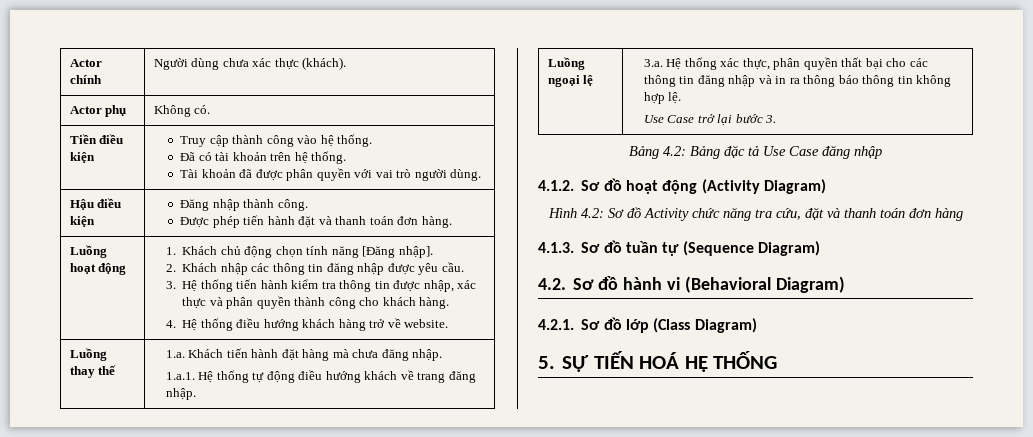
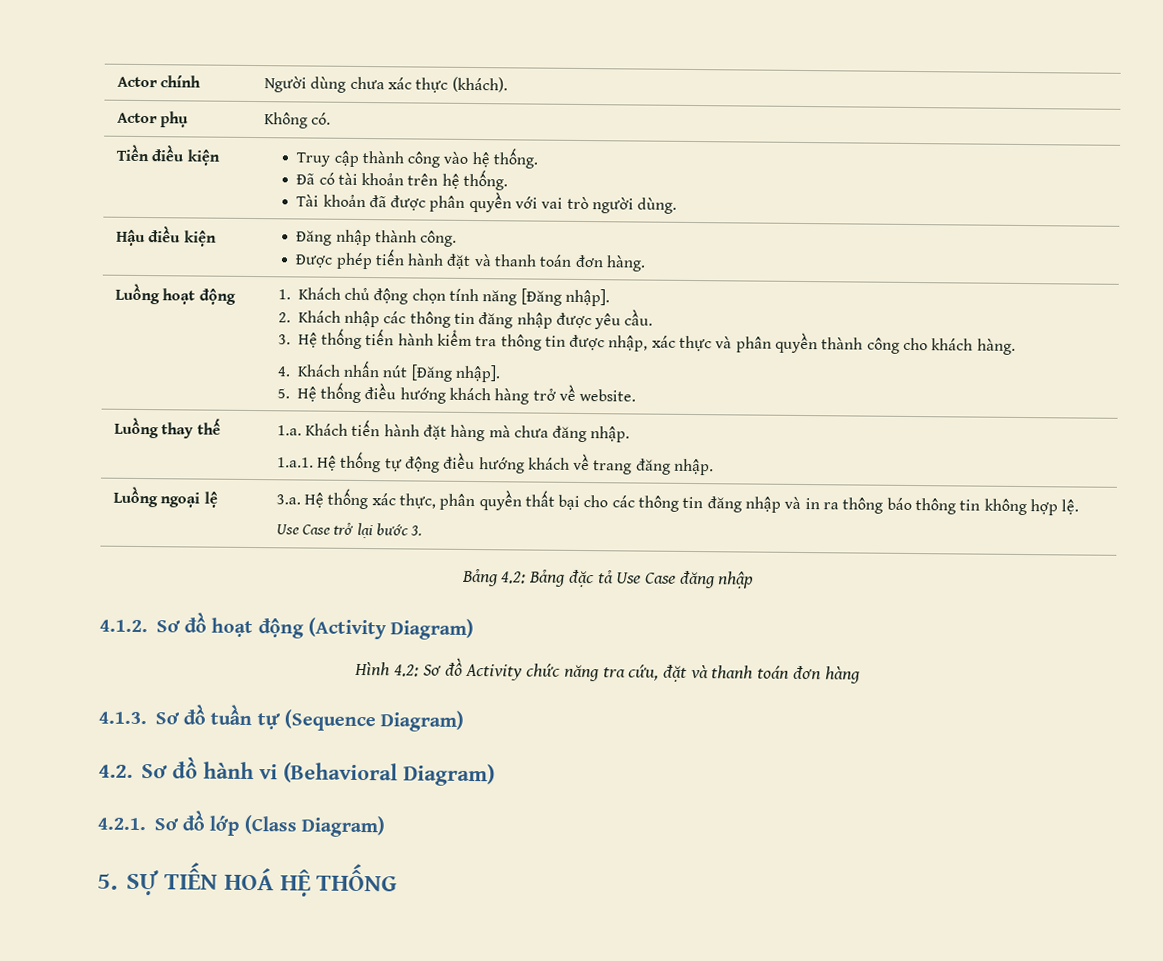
(176, 324) none -> [296,360,501,383] [276,388,290,399] Khách nhấn nút [Đăng nhập]. // 5.

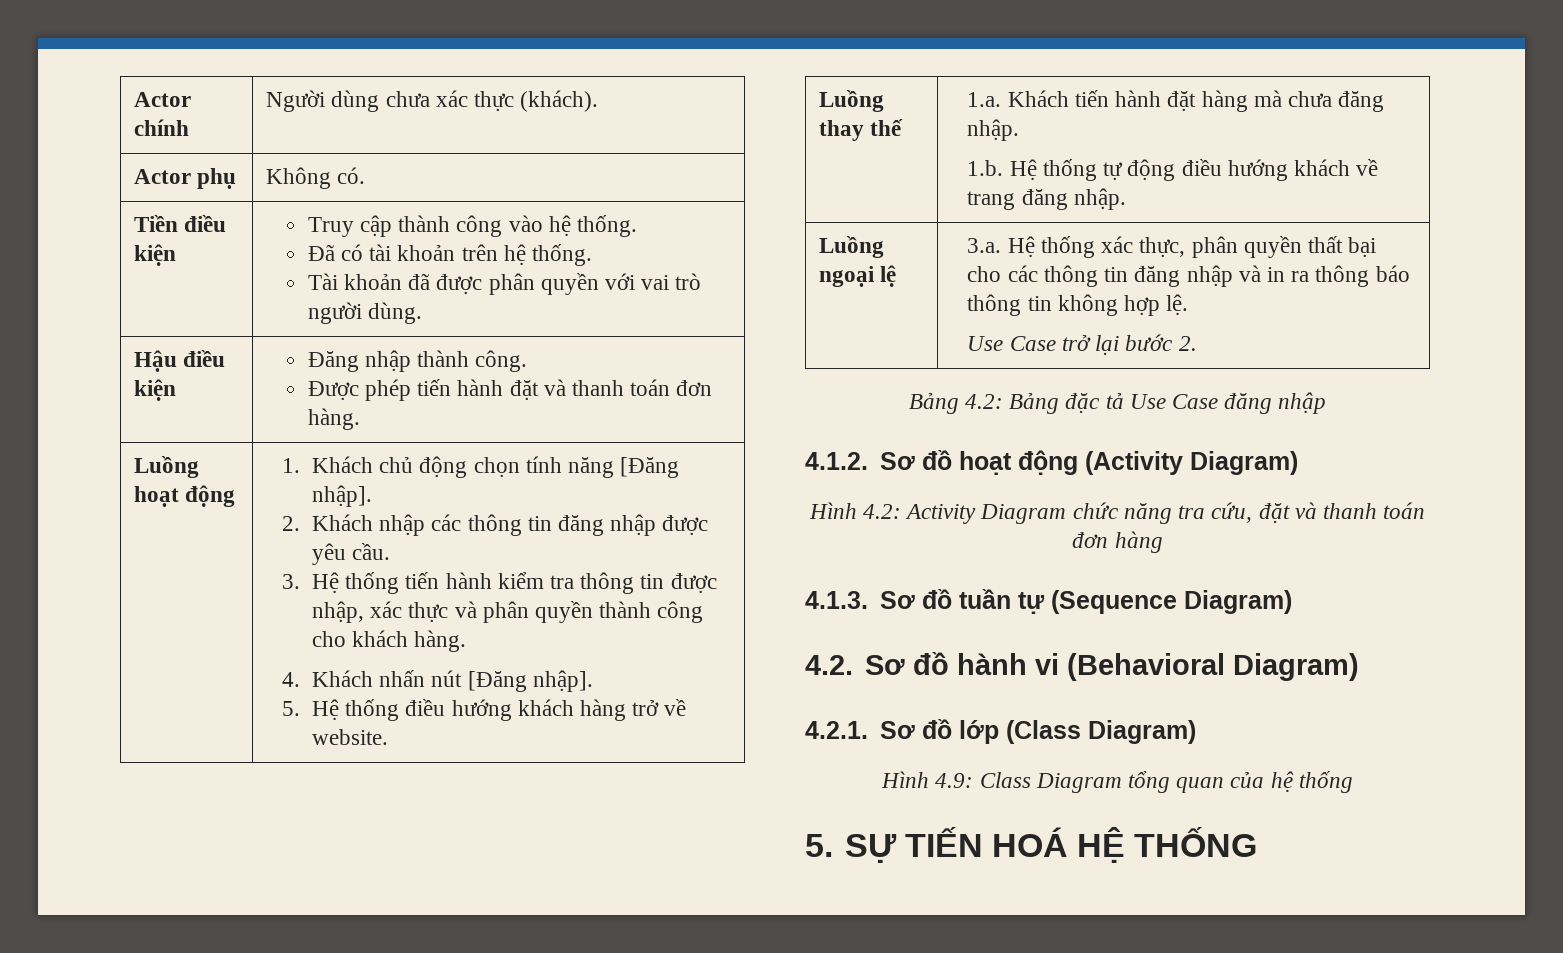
[276,457,314,468] 1.a.1. -> [967,160,1004,176] 1.b.
[410,525,423,536] 3. -> [1178,336,1197,351] 2.
[422,657,524,681] Sơ đồ Activity -> [905,504,1067,524] Activity Diagram
(385, 826) none -> [881,771,1353,793] // Hình 4.9: Class Diagram tổng quan của hệ thống

